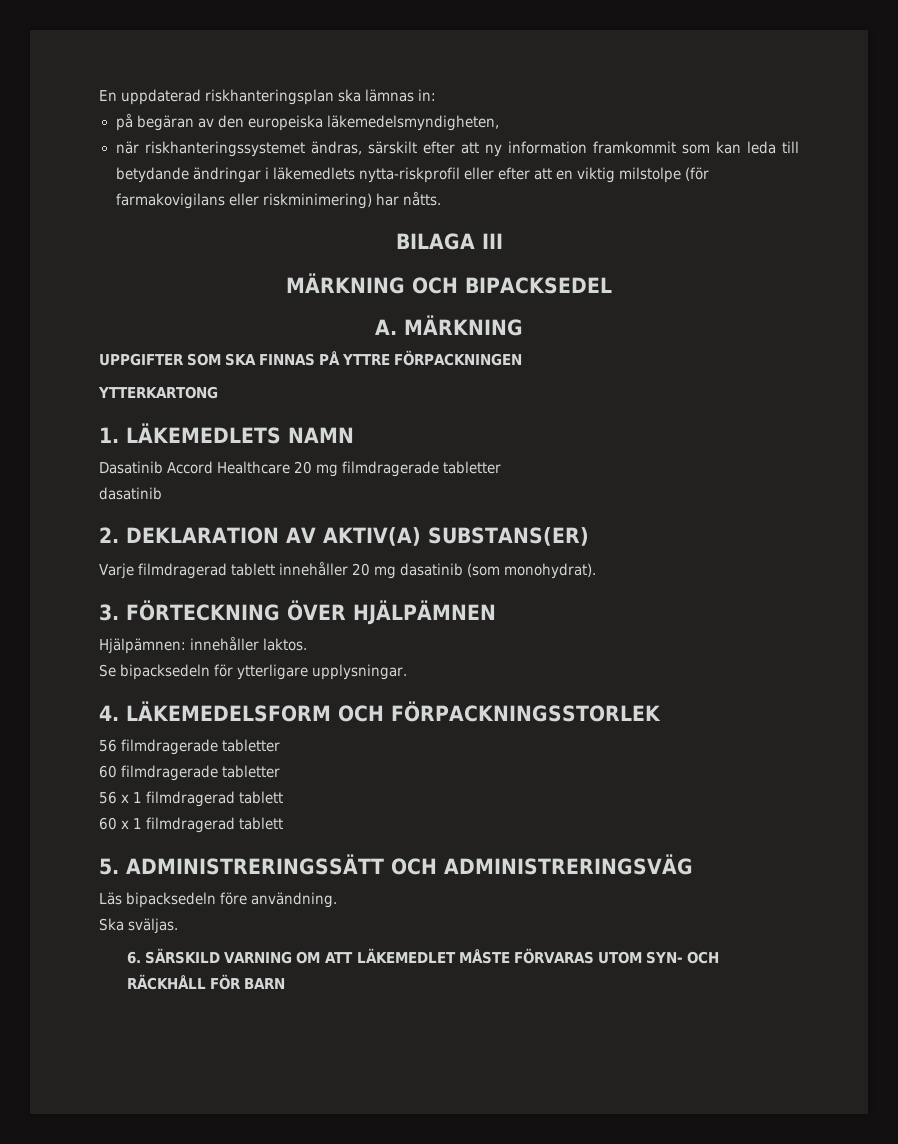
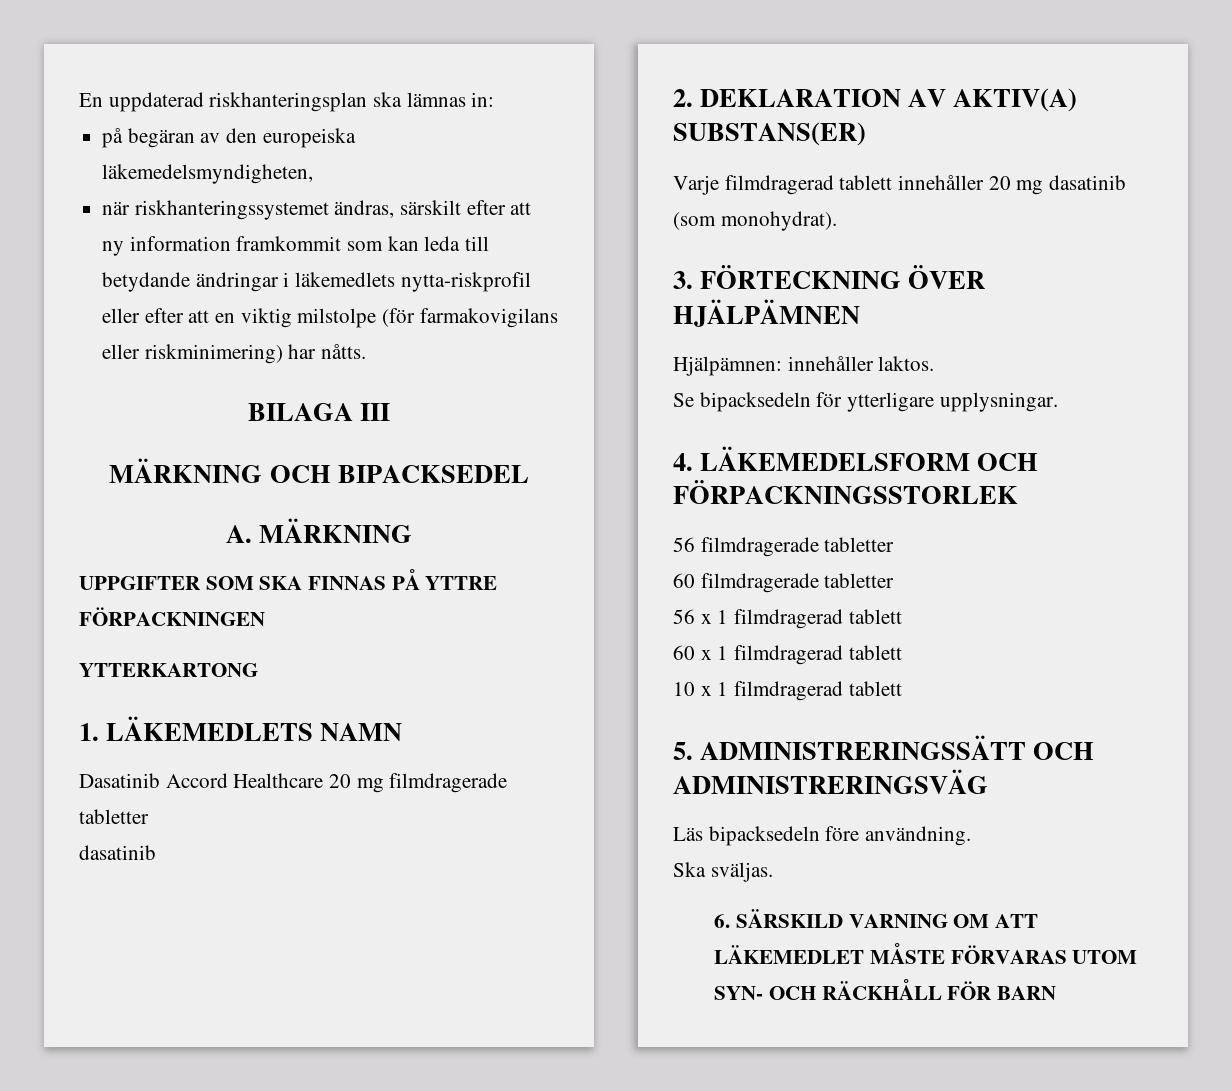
(284, 823) none -> [673,681,902,701] // 10 x 1 filmdragerad tablett

